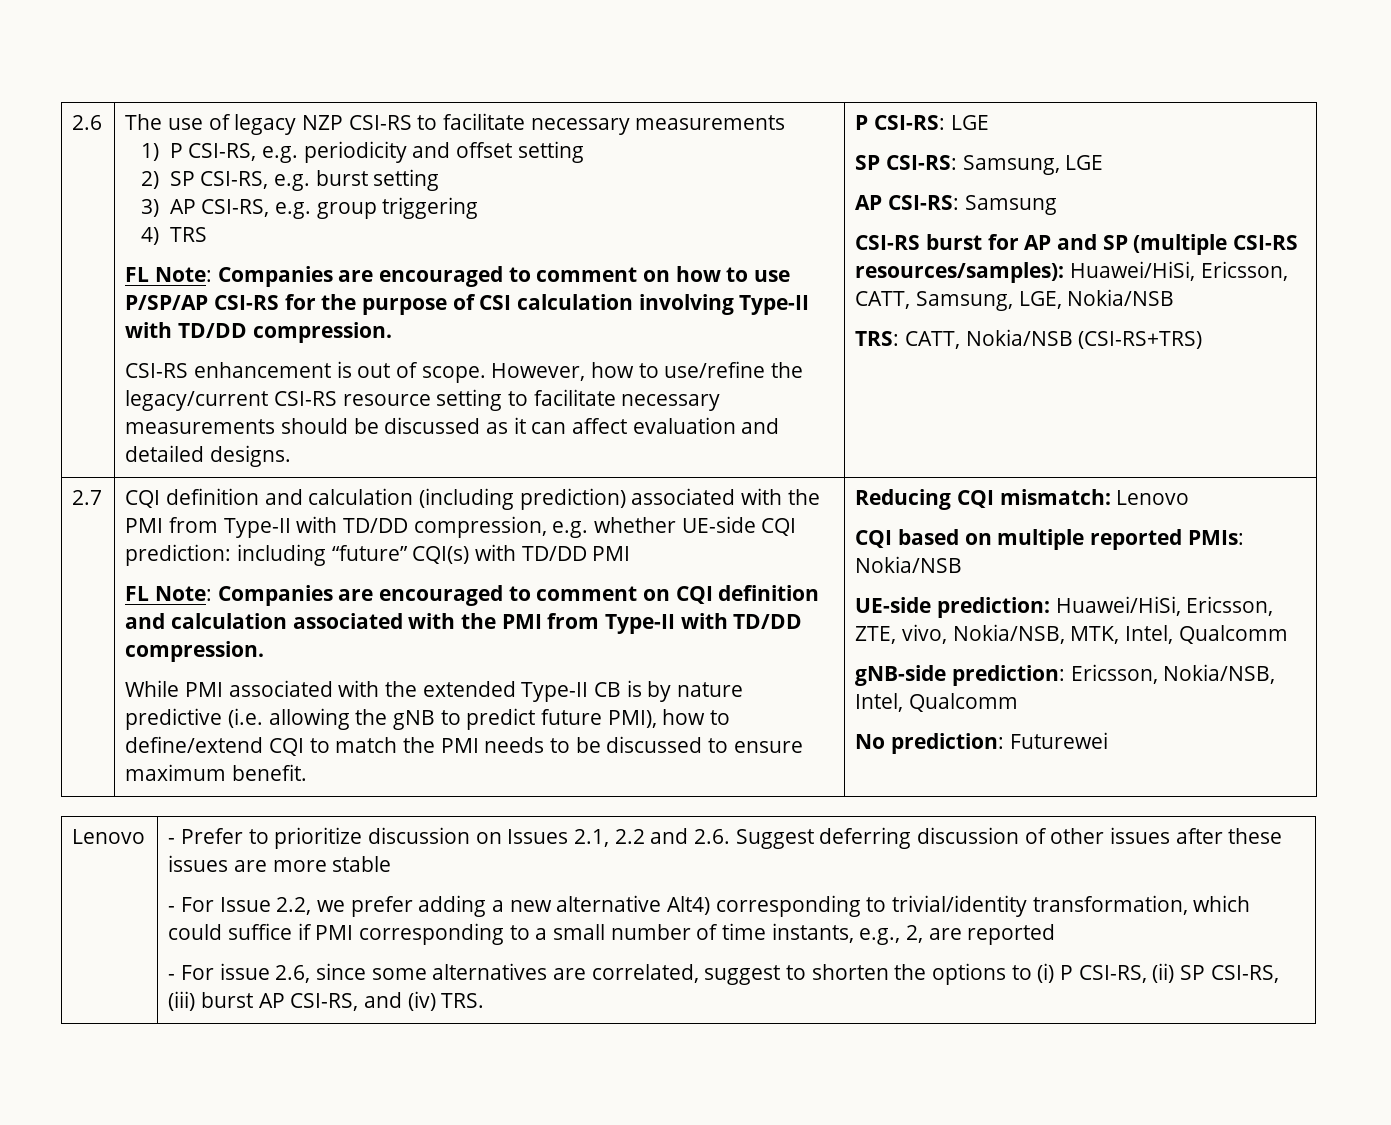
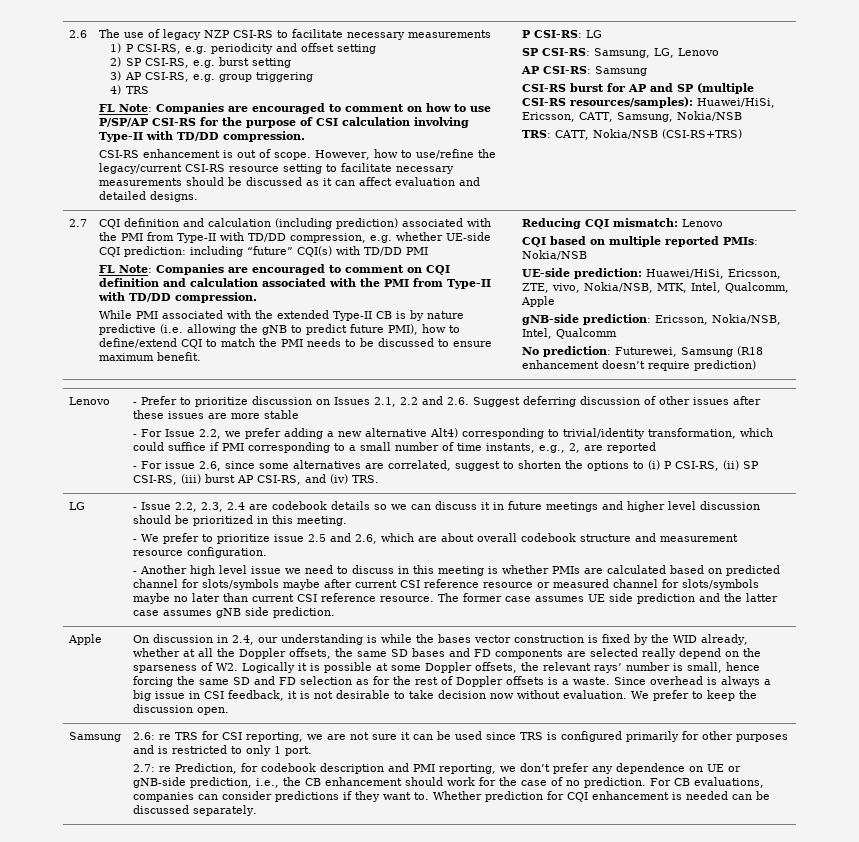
[950,115,989,130] LGE -> [585,30,602,38] LG
[1065,155,1104,170] LGE -> [653,48,719,58] LG, Lenovo
[1018,291,1062,309] LGE, -> (673, 117) none
[1178,625,1288,644] Qualcomm -> [724,282,789,293] [520,296,555,307] Qualcomm, Apple
[1009,732,1108,749] Futurewei -> [614,346,763,357] [521,360,756,371] Futurewei, Samsung (R18 enhancement doesn’t require prediction)
(485, 1000) none -> [68,502,85,510] [132,501,760,512] [132,515,347,526] [132,533,738,544] [132,547,267,558] [132,565,780,576] [132,579,759,590] [132,593,778,604] [132,607,335,618] [67,634,102,645] [132,634,748,645] [132,648,761,659] [132,662,760,673] [132,676,771,687] [132,690,757,701] [132,704,229,715] [68,732,121,742] [132,731,788,742] [132,745,312,756] [132,763,741,774] [132,777,764,788] [132,791,770,802] [132,805,257,816] // LG | - Issue 2.2, 2.3, 2.4 are codebook details so we can discuss it in future meetings and higher level discussion should be prioritized in this meeting. // - We prefer to prioritize issue 2.5 and 2.6, which are about overall codebook structure and measurement resource configuration. // - Another high level issue we need to discuss in this meeting is whether PMIs are calculated based on predicted channel for slots/symbols maybe after current CSI reference resource or measured channel for slots/symbols maybe no later than current CSI reference resource. The former case assumes UE side prediction and the latter case assumes gNB side prediction. // Apple | On discussion in 2.4, our understanding is while the bases vector construction is fixed by the WID already, whether at all the Doppler offsets, the same SD bases and FD components are selected really depend on the sparseness of W2. Logically it is possible at some Doppler offsets, the relevant rays’ number is small, hence forcing the same SD and FD selection as for the rest of Doppler offsets is a waste. Since overhead is always a big issue in CSI feedback, it is not desirable to take decision now without evaluation. We prefer to keep the discussion open. // Samsung | 2.6: re TRS for CSI reporting, we are not sure it can be used since TRS is configured primarily for other purposes and is restricted to only 1 port. // 2.7: re Prediction, for codebook description and PMI reporting, we don’t prefer any dependence on UE or gNB-side prediction, i.e., the CB enhancement should work for the case of no prediction. For CB evaluations, companies can consider predictions if they want to. Whether prediction for CQI enhancement is needed can be discussed separately.

